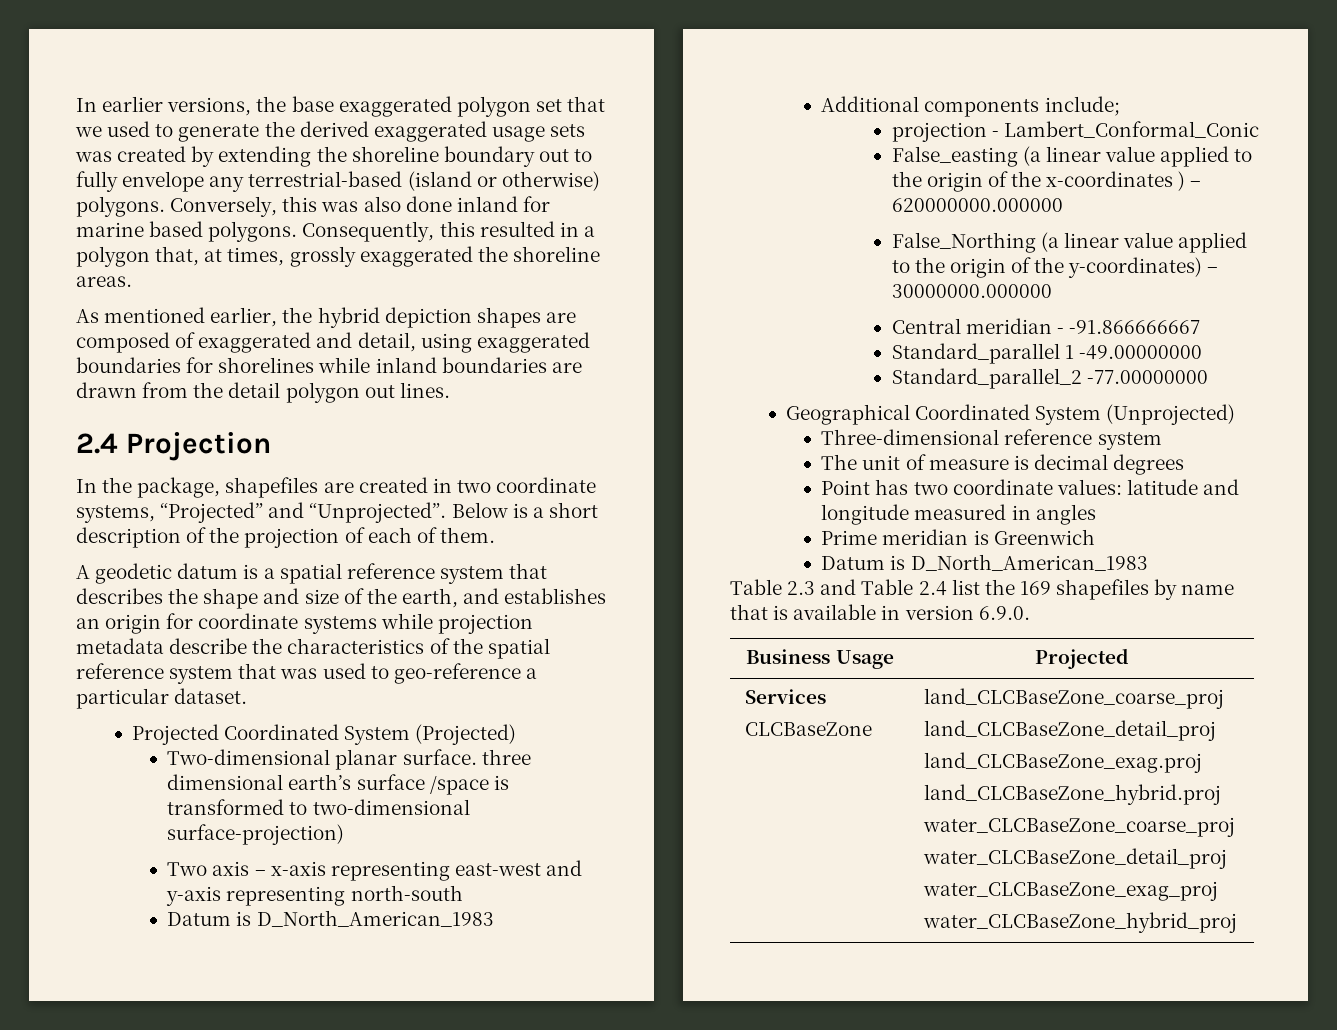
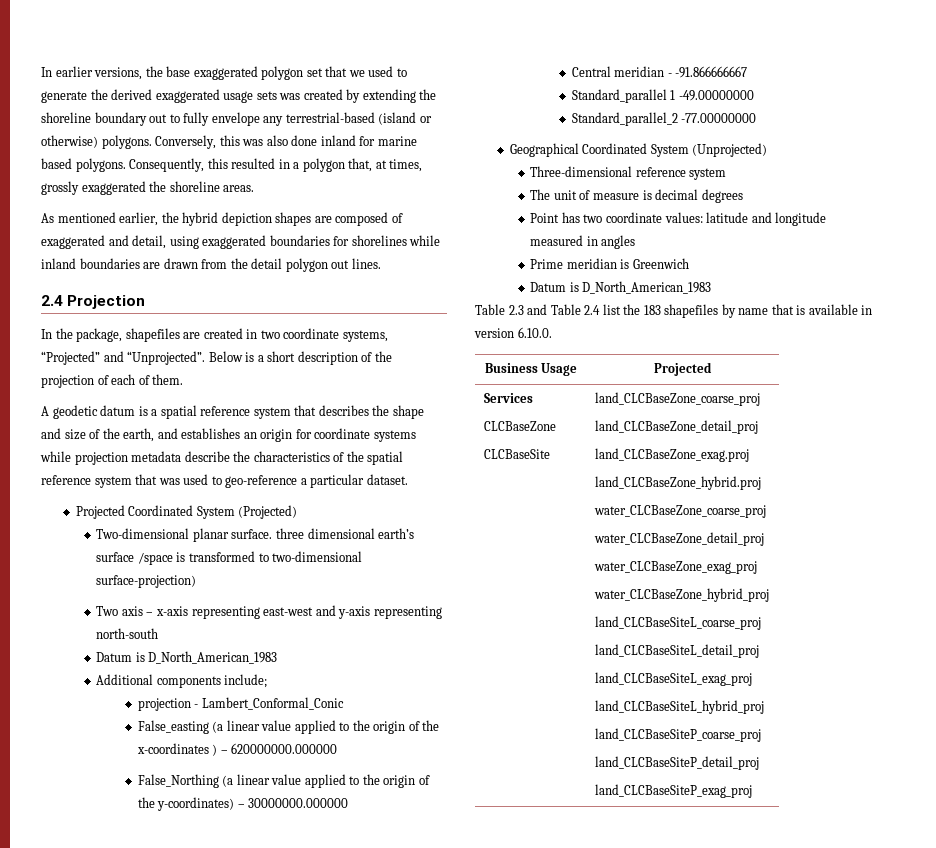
[1019,581,1051,595] 169 -> [643,305,661,315] 183
[978,606,1030,620] 6.9.0. -> [517,327,552,338] 6.10.0.
(872, 729) none -> [483,449,550,459] // CLCBaseSite
(1237, 922) none -> [594,616,761,630] [594,644,759,658] [594,672,752,686] [594,700,764,714] [594,728,761,742] [594,756,759,770] [594,784,752,798] // land_CLCBaseSiteL_coarse_proj // land_CLCBaseSiteL_detail_proj // land_CLCBaseSiteL_exag_proj // land_CLCBaseSiteL_hybrid_proj // land_CLCBaseSiteP_coarse_proj // land_CLCBaseSiteP_detail_proj // land_CLCBaseSiteP_exag_proj

